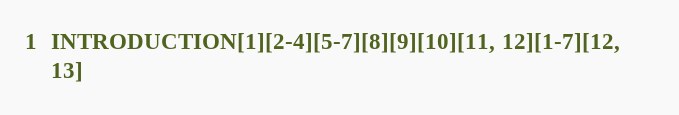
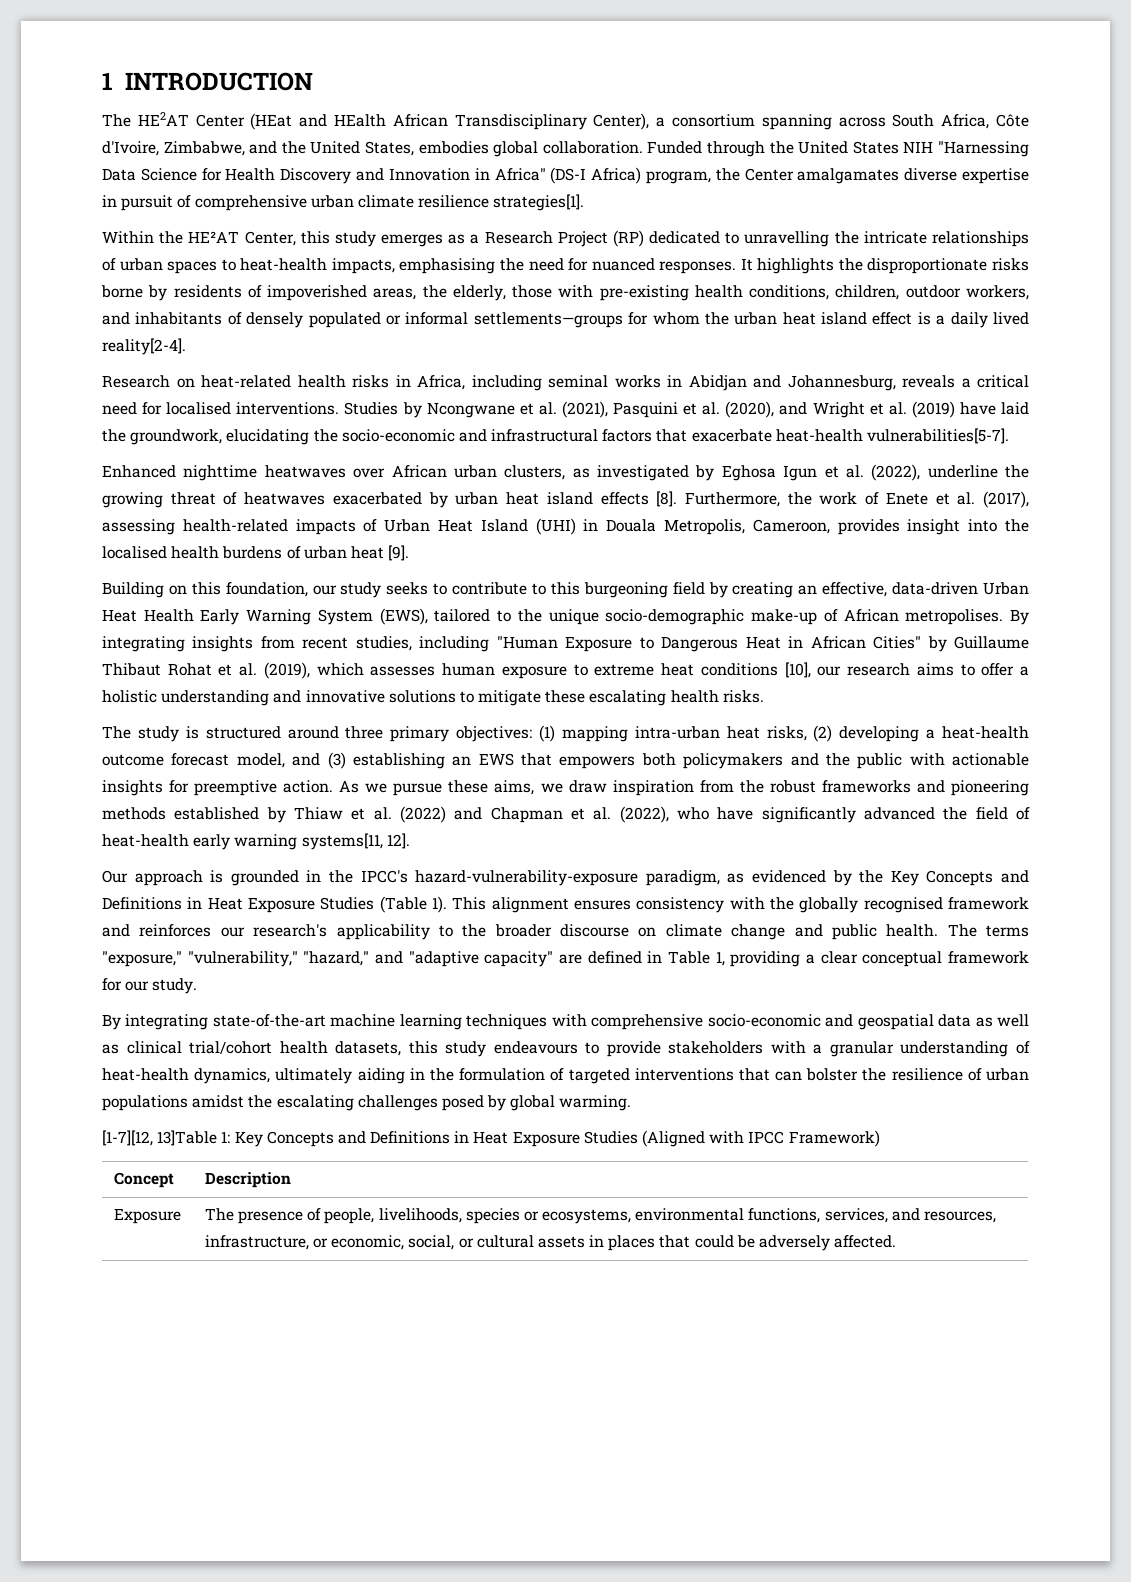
[25,33,620,54] [51,62,84,82] 1 INTRODUCTION[1][2-4][5-7][8][9][10][11, 12][1-7][12, 13] -> [102,72,314,91] [102,112,1029,130] [102,141,1030,157] [102,167,1029,184] [102,194,585,211] [102,230,1029,247] [102,258,1029,274] [101,285,1029,301] [102,312,1030,328] [102,338,186,355] [102,375,1029,391] [102,401,1030,418] [102,428,1010,445] [102,464,1029,481] [102,491,1029,508] [102,518,1029,535] [102,545,410,561] [102,582,1030,598] [102,608,1029,625] [102,636,1030,652] [102,662,1029,679] [102,690,764,706] [102,725,1029,742] [102,752,1029,769] [102,780,1029,796] [102,806,1031,823] [102,833,410,850] [102,870,1029,886] [102,896,1029,913] [102,924,1029,940] [102,951,1029,967] [102,978,198,994] [102,1014,1029,1030] [102,1041,1030,1057] [102,1068,1029,1084] [102,1095,632,1111] [102,1130,880,1147] [113,1172,174,1188] [204,1172,291,1188] [113,1208,181,1224] [204,1208,997,1224] [204,1235,897,1251] 1 INTRODUCTION // The HE2AT Center (HEat and HEalth African Transdisciplinary Center), a consortium spanning across South Africa, Côte d'Ivoire, Zimbabwe, and the United States, embodies global collaboration. Funded through the United States NIH "Harnessing Data Science for Health Discovery and Innovation in Africa" (DS-I Africa) program, the Center amalgamates diverse expertise in pursuit of comprehensive urban climate resilience strategies[1]. // Within the HE²AT Center, this study emerges as a Research Project (RP) dedicated to unravelling the intricate relationships of urban spaces to heat-health impacts, emphasising the need for nuanced responses. It highlights the disproportionate risks borne by residents of impoverished areas, the elderly, those with pre-existing health conditions, children, outdoor workers, and inhabitants of densely populated or informal settlements—groups for whom the urban heat island effect is a daily lived reality[2-4]. // Research on heat-related health risks in Africa, including seminal works in Abidjan and Johannesburg, reveals a critical need for localised interventions. Studies by Ncongwane et al. (2021), Pasquini et al. (2020), and Wright et al. (2019) have laid the groundwork, elucidating the socio-economic and infrastructural factors that exacerbate heat-health vulnerabilities[5-7]. // Enhanced nighttime heatwaves over African urban clusters, as investigated by Eghosa Igun et al. (2022), underline the growing threat of heatwaves exacerbated by urban heat island effects [8]. Furthermore, the work of Enete et al. (2017), assessing health-related impacts of Urban Heat Island (UHI) in Douala Metropolis, Cameroon, provides insight into the localised health burdens of urban heat [9]. // Building on this foundation, our study seeks to contribute to this burgeoning field by creating an effective, data-driven Urban Heat Health Early Warning System (EWS), tailored to the unique socio-demographic make-up of African metropolises. By integrating insights from recent studies, including "Human Exposure to Dangerous Heat in African Cities" by Guillaume Thibaut Rohat et al. (2019), which assesses human exposure to extreme heat conditions [10], our research aims to offer a holistic understanding and innovative solutions to mitigate these escalating health risks. // The study is structured around three primary objectives: (1) mapping intra-urban heat risks, (2) developing a heat-health outcome forecast model, and (3) establishing an EWS that empowers both policymakers and the public with actionable insights for preemptive action. As we pursue these aims, we draw inspiration from the robust frameworks and pioneering methods established by Thiaw et al. (2022) and Chapman et al. (2022), who have significantly advanced the field of heat-health early warning systems[11, 12]. // Our approach is grounded in the IPCC's hazard-vulnerability-exposure paradigm, as evidenced by the Key Concepts and Definitions in Heat Exposure Studies (Table 1). This alignment ensures consistency with the globally recognised framework and reinforces our research's applicability to the broader discourse on climate change and public health. The terms "exposure," "vulnerability," "hazard," and "adaptive capacity" are defined in Table 1, providing a clear conceptual framework for our study. // By integrating state-of-the-art machine learning techniques with comprehensive socio-economic and geospatial data as well as clinical trial/cohort health datasets, this study endeavours to provide stakeholders with a granular understanding of heat-health dynamics, ultimately aiding in the formulation of targeted interventions that can bolster the resilience of urban populations amidst the escalating challenges posed by global warming. // [1-7][12, 13]Table 1: Key Concepts and Definitions in Heat Exposure Studies (Aligned with IPCC Framework) // Concept | Description // Exposure | The presence of people, livelihoods, species or ecosystems, environmental functions, services, and resources, infrastructure, or economic, social, or cultural assets in places that could be adversely affected.

